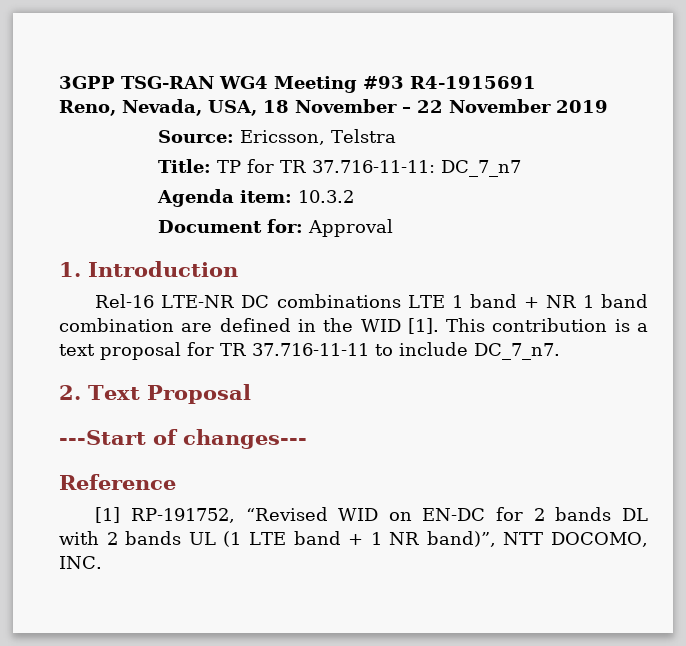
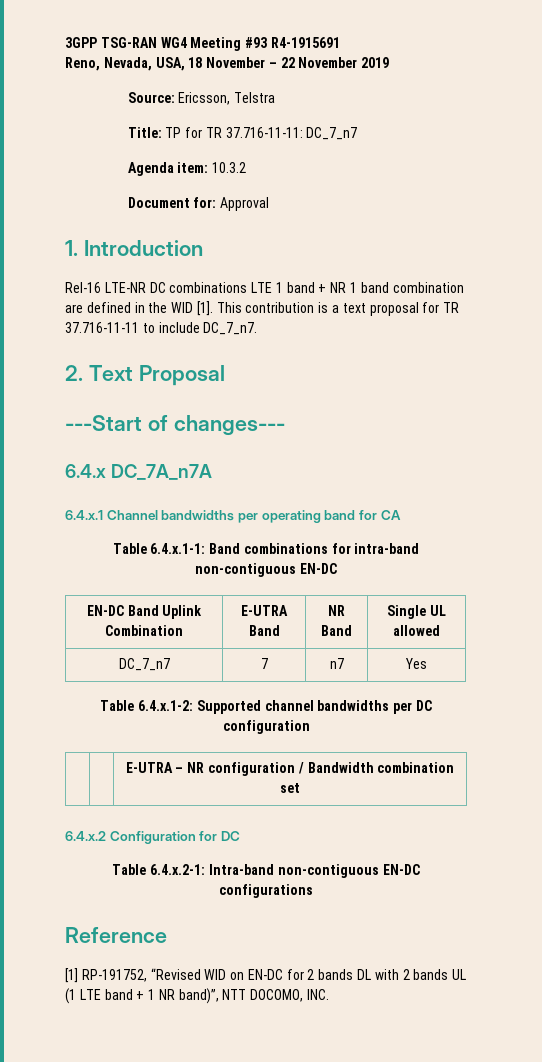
(307, 439) none -> [65,464,212,480] [65,510,401,523] [112,543,420,554] [195,563,337,577] [86,605,203,619] [105,625,183,636] [241,605,288,616] [248,625,280,636] [328,605,345,616] [321,625,352,636] [387,605,446,619] [393,625,440,636] [118,658,170,671] [260,658,268,669] [329,658,344,669] [405,658,427,669] [100,700,432,714] [222,720,310,734] [125,762,455,776] [280,783,300,793] [65,831,240,844] [112,864,420,878] [219,884,313,898] // 6.4.x DC_7A_n7A // 6.4.x.1 Channel bandwidths per operating band for CA // Table 6.4.x.1-1: Band combinations for intra-band non-contiguous EN-DC // EN-DC Band Uplink Combination | E-UTRA Band | NR Band | Single UL allowed // DC_7_n7 | 7 | n7 | Yes // Table 6.4.x.1-2: Supported channel bandwidths per DC configuration // | | E-UTRA – NR configuration / Bandwidth combination set // 6.4.x.2 Configuration for DC // Table 6.4.x.2-1: Intra-band non-contiguous EN-DC configurations

